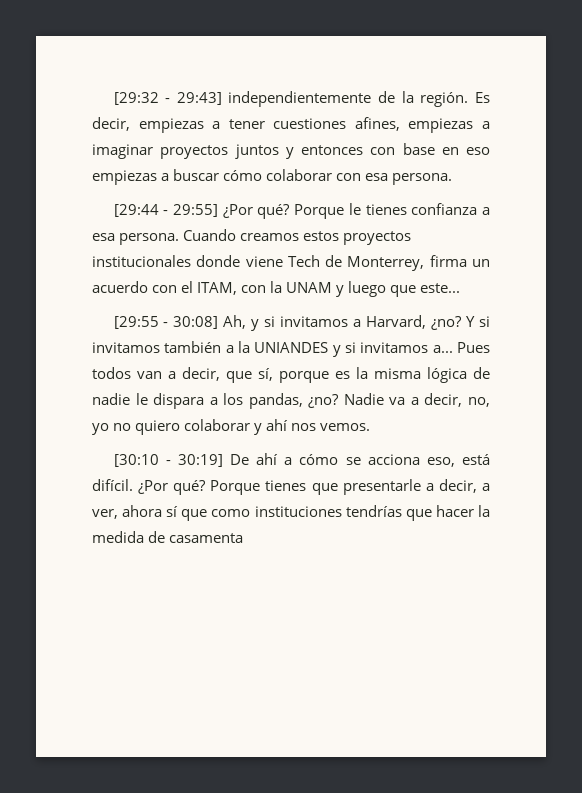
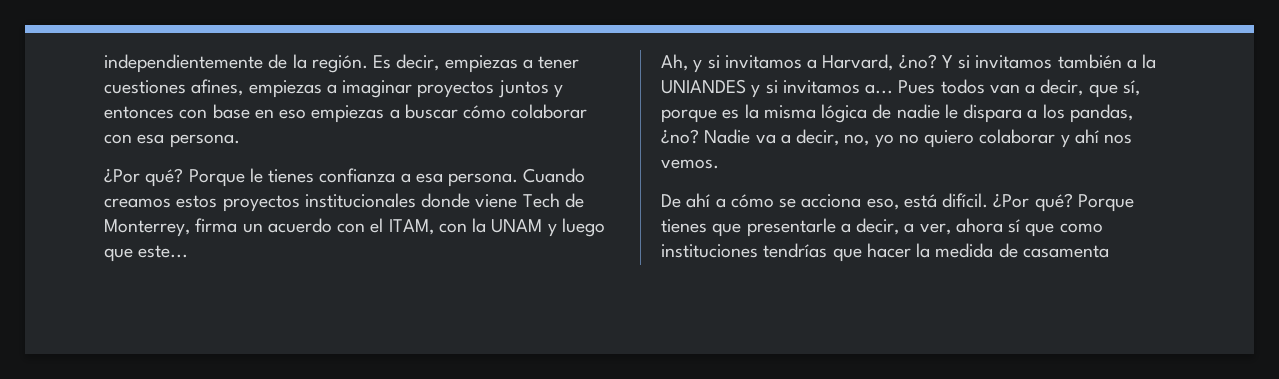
[113,92,222,105] [29:32 - 29:43] -> (104, 63) none
[113,204,218,217] [29:44 - 29:55] -> (240, 141) none
[113,316,219,329] [29:55 - 30:08] -> (189, 251) none
[113,454,223,467] [30:10 - 30:19] -> (719, 164) none

